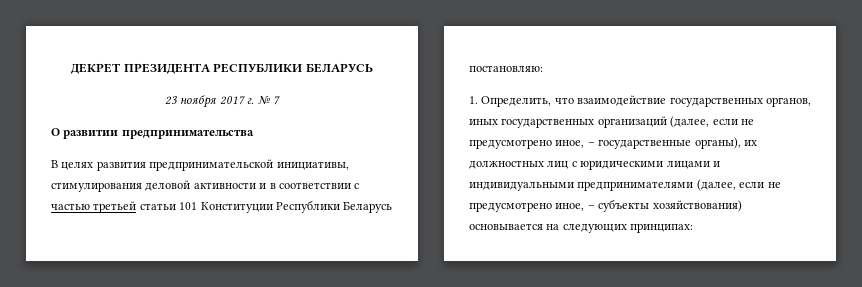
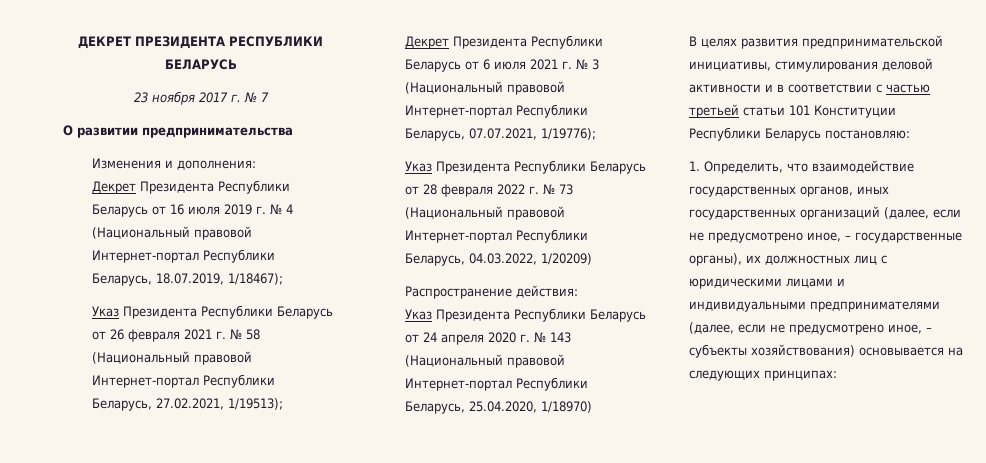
(254, 134) none -> [92,158,257,170] [92,180,291,194] [92,204,294,217] [92,226,253,240] [92,249,276,263] [92,273,284,286] [92,305,334,319] [92,329,261,342] [92,351,253,365] [92,374,276,388] [92,398,284,411] [405,35,604,49] [405,59,600,72] [405,81,566,95] [405,104,589,118] [405,128,597,141] [405,160,647,174] [405,184,574,197] [405,206,566,220] [405,229,589,243] [405,253,593,266] [405,285,579,299] [405,308,647,322] [405,332,572,345] [405,354,566,368] [405,377,589,391] [405,401,593,414] // Изменения и дополнения: // Декрет Президента Республики Беларусь от 16 июля 2019 г. № 4 (Национальный правовой Интернет-портал Республики Беларусь, 18.07.2019, 1/18467); // Указ Президента Республики Беларусь от 26 февраля 2021 г. № 58 (Национальный правовой Интернет-портал Республики Беларусь, 27.02.2021, 1/19513); // Декрет Президента Республики Беларусь от 6 июля 2021 г. № 3 (Национальный правовой Интернет-портал Республики Беларусь, 07.07.2021, 1/19776); // Указ Президента Республики Беларусь от 28 февраля 2022 г. № 73 (Национальный правовой Интернет-портал Республики Беларусь, 04.03.2022, 1/20209) // Распространение действия: // Указ Президента Республики Беларусь от 24 апреля 2020 г. № 143 (Национальный правовой Интернет-портал Республики Беларусь, 25.04.2020, 1/18970)

